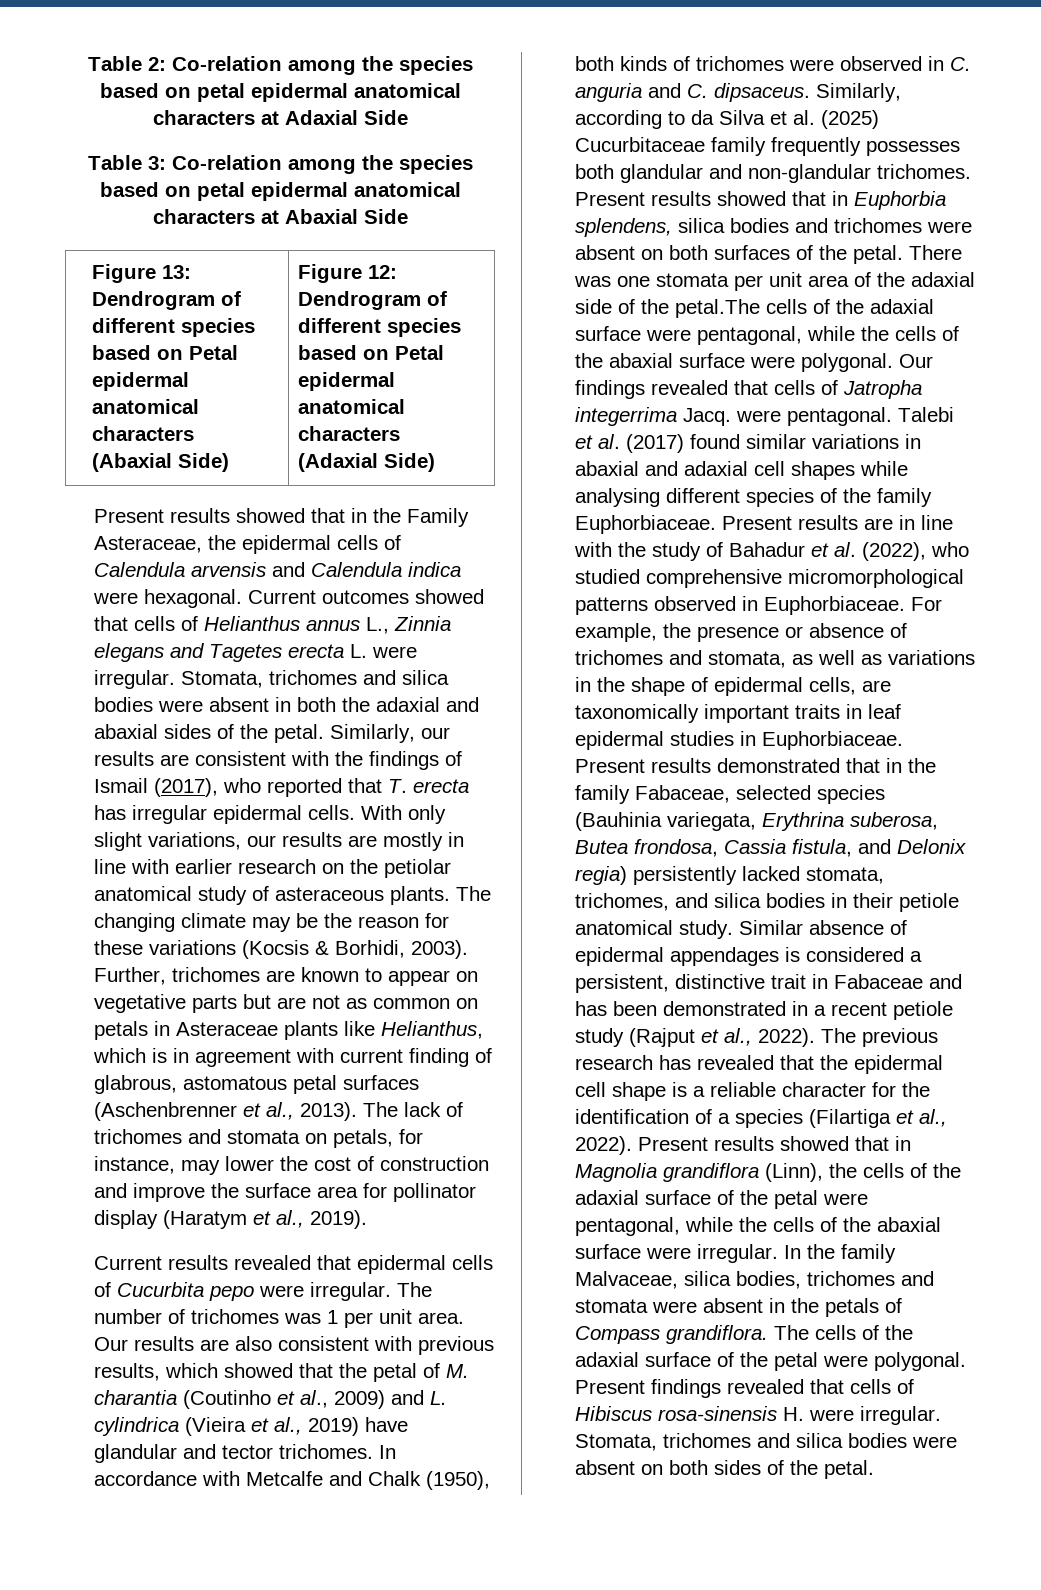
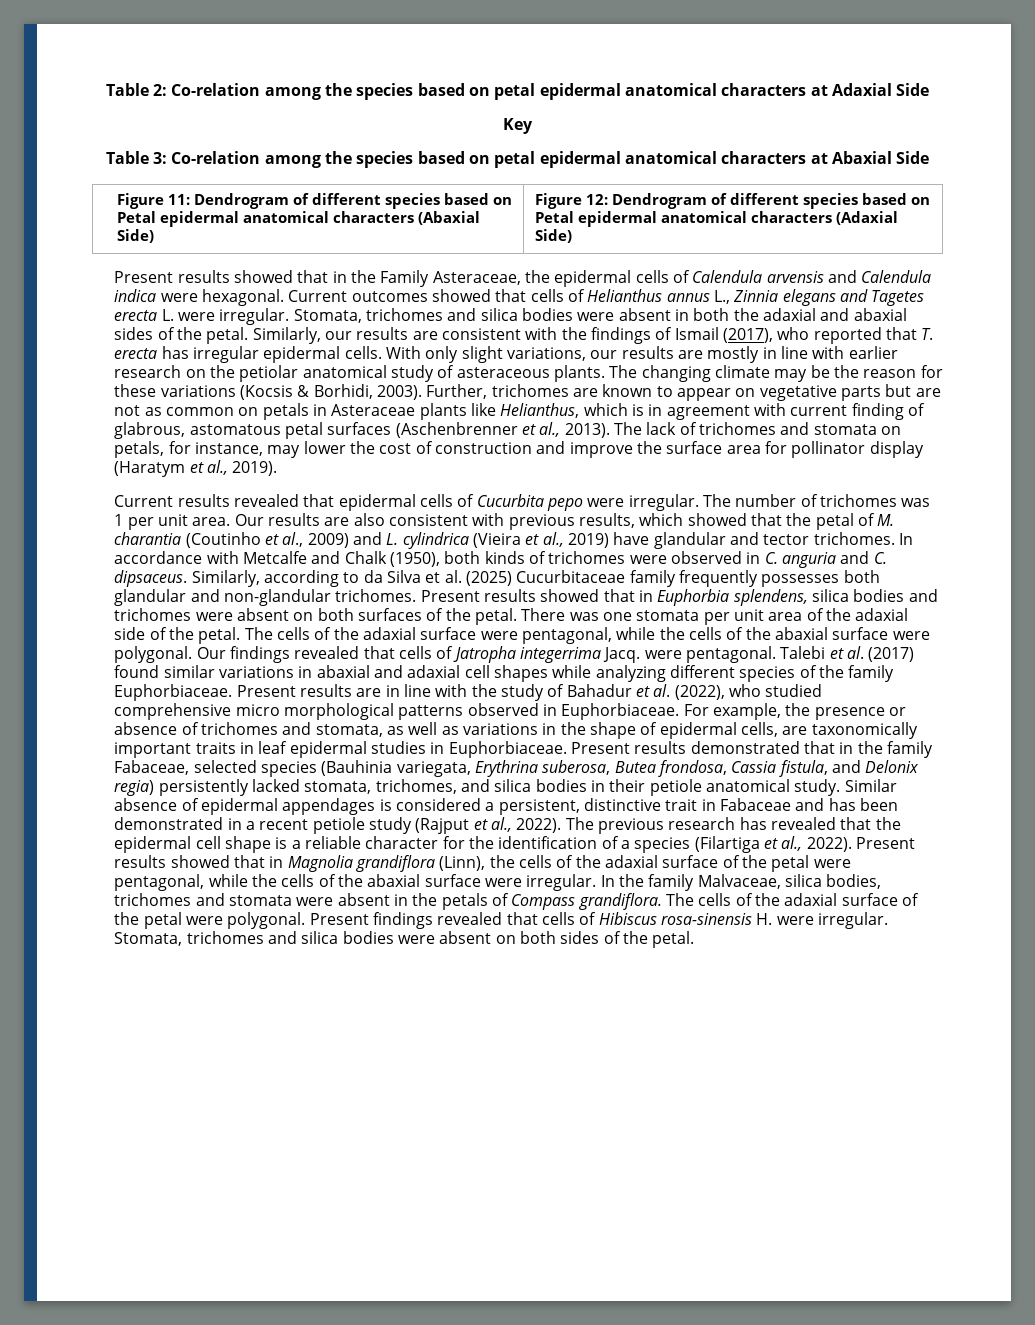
(408, 117) none -> [503,118,533,134] // Key
[161,265,191,279] 13: -> [167,194,190,205] 11:
[674,299,760,318] petal.The -> [198,627,273,644] petal. The
[574,488,660,507] analysing -> [595,665,666,682] analyzing
[787,569,964,588] micromorphological -> [235,703,395,720] micro morphological

